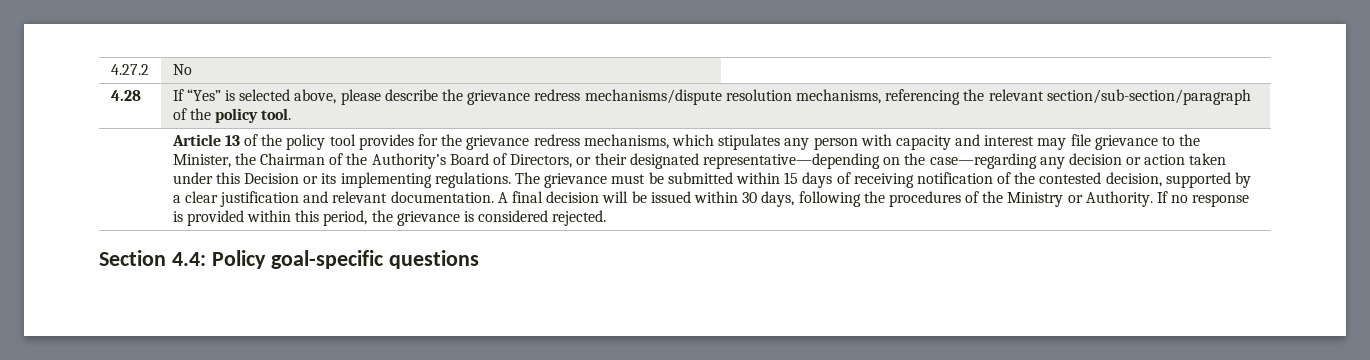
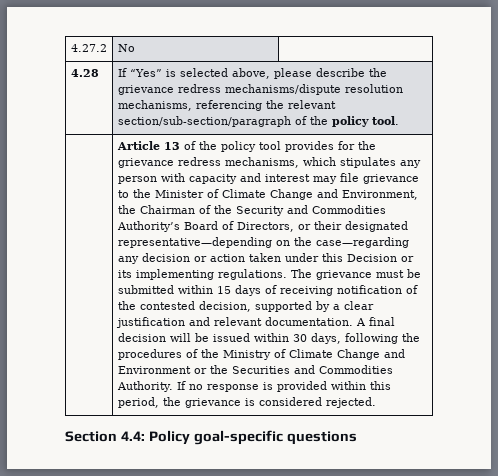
[172,154,231,168] Minister, -> [154,189,418,200] Minister of Climate Change and Environment,
(368, 159) none -> [235,205,386,216] Security and Commodities
[1067,195,1083,203] or -> [273,349,405,360] [117,365,393,374] of Climate Change and Environment or the Securities and Commodities

